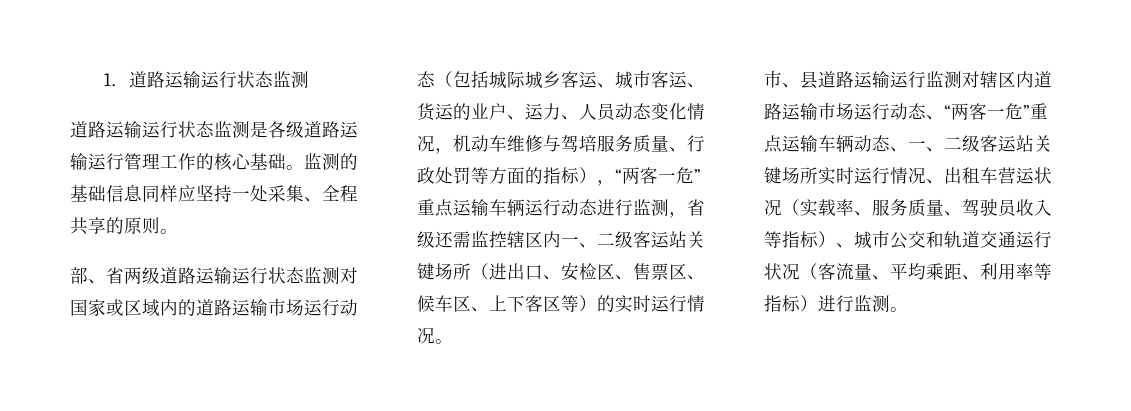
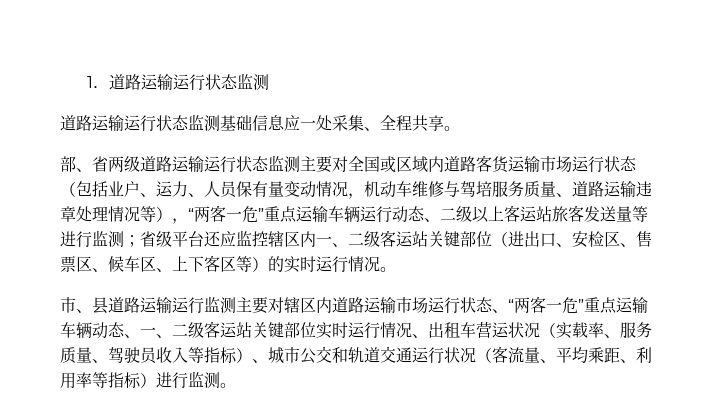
[250,121,358,138] [70,153,358,171] [70,184,232,202] 是各级道路运输运行管理工作的核心基础。监测的基础信息同样应坚持 -> [220,115,300,131] 基础信息应
[106,217,160,234] 的原则 -> (444, 123) none
[340,267,358,284] [70,298,358,317] 对国家或区域内的道路运输市场运行动 -> [300,155,620,173] 主要对全国或区域内道路客货运输市场运行状
[489,70,705,89] [417,103,471,121] 城际城乡客运、城市客运、货运的 -> (108, 189) none
[615,103,687,120] 动态变化 -> [236,181,316,198] 保有量变动
[687,135,705,152] [417,167,579,184] 行政处罚等方面的指标 -> [572,181,652,197] [60,206,156,222] 道路运输违章处理情况等
[597,199,705,218] [417,231,471,248] 进行监测，省级还需 -> [424,205,648,223] [60,230,236,248] 、二级以上客运站旅客发送量等进行监测；省级平台还应
[435,263,471,280] 场所 -> [460,231,492,247] 部位
(962, 79) none -> [236,297,268,314] 主要
[890,103,908,120] 动 -> [460,297,476,313] 状
[782,167,818,184] 场所 -> [284,322,316,338] 部位

